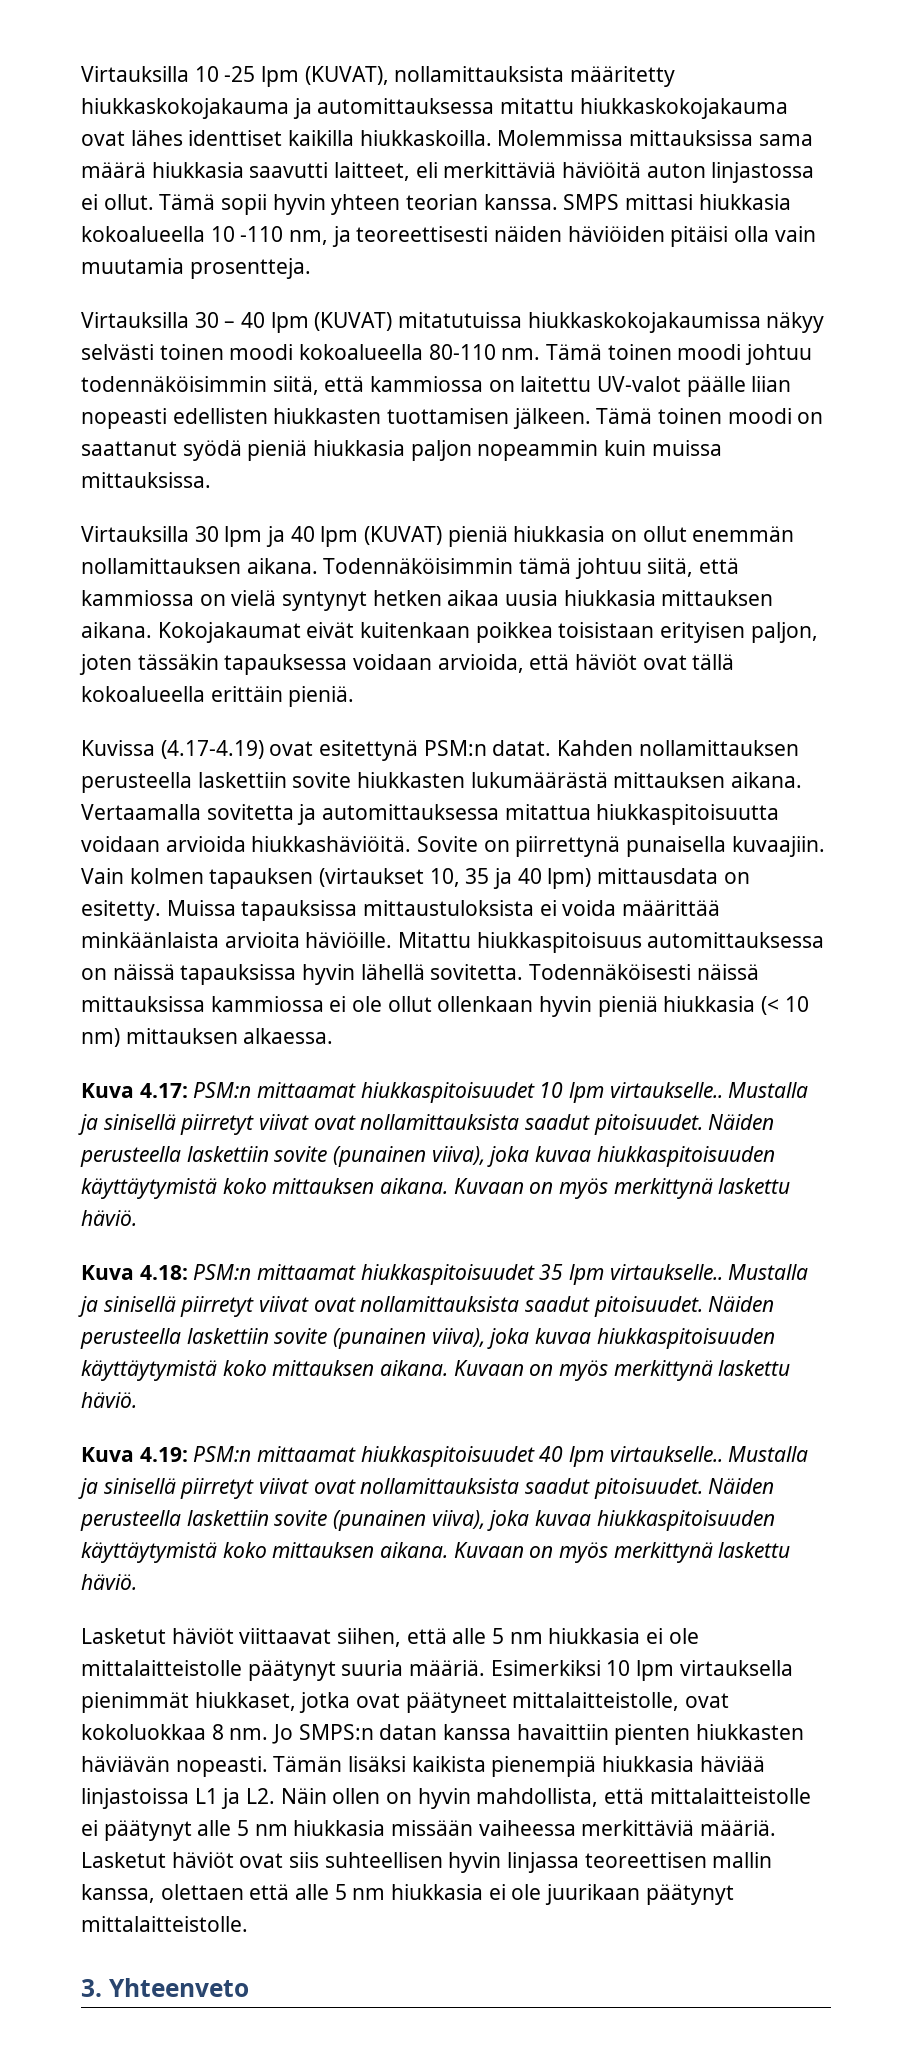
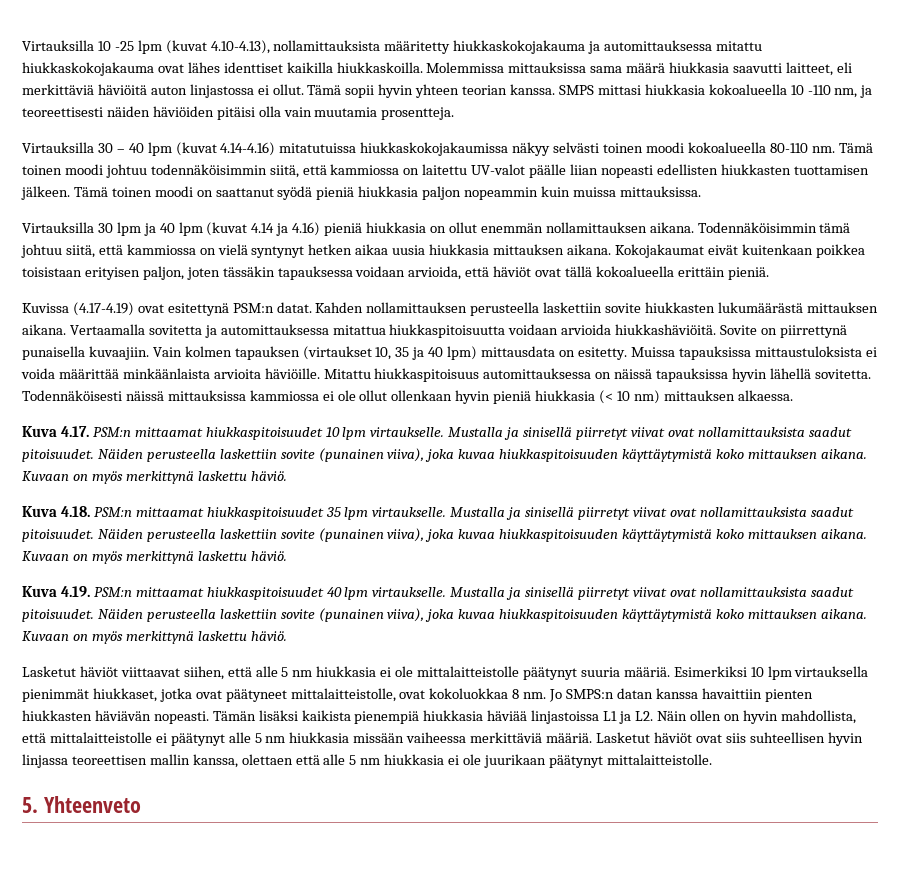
[304,66,389,85] (KUVAT), -> [165,40,270,54] (kuvat 4.10-4.13),
[314,312,393,331] (KUVAT) -> [175,142,276,156] (kuvat 4.14-4.16)
[364,526,443,545] (KUVAT) -> [206,222,321,236] (kuvat 4.14 ja 4.16)
[139,1083,188,1098] 4.17: -> [60,426,89,437] 4.17.
[609,1082,723,1098] virtaukselle.. -> [370,427,445,437] virtaukselle.
[139,1265,188,1280] 4.18: -> [60,506,90,517] 4.18.
[609,1264,723,1280] virtaukselle.. -> [372,507,447,517] virtaukselle.
[139,1447,188,1462] 4.19: -> [60,586,90,597] 4.19.
[609,1446,723,1462] virtaukselle.. -> [372,587,447,597] virtaukselle.
[81,1979,102,1997] 3. -> [22,797,38,813] 5.

